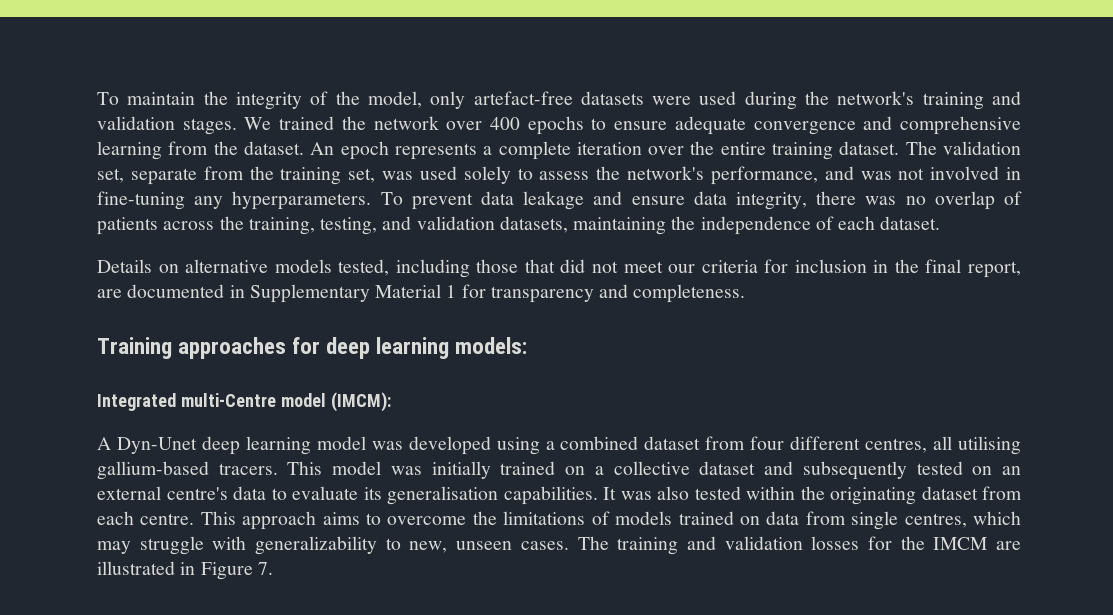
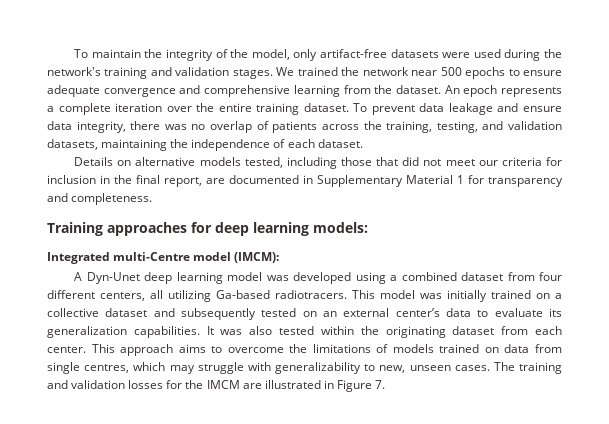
[473,91,573,105] artefact-free -> [319,49,387,58] artifact-free
[446,117,520,130] over 400 -> [411,67,462,76] near 500
[905,141,1021,155] [97,166,1022,185] [97,191,372,210] The validation set, separate from the training set, was used solely to assess the network's performance, and was not involved in fine-tuning any hyperparameters. -> (349, 107) none
[865,436,1021,455] [97,461,278,480] centres, all utilising gallium-based tracers. -> [100,290,347,302] centers, all utilizing Ga-based radiotracers.
[166,487,228,500] centre's -> [395,308,440,317] center’s
[387,486,498,505] generalisation -> [47,326,127,338] generalization
[140,513,195,525] centre. -> [47,346,86,353] center.

